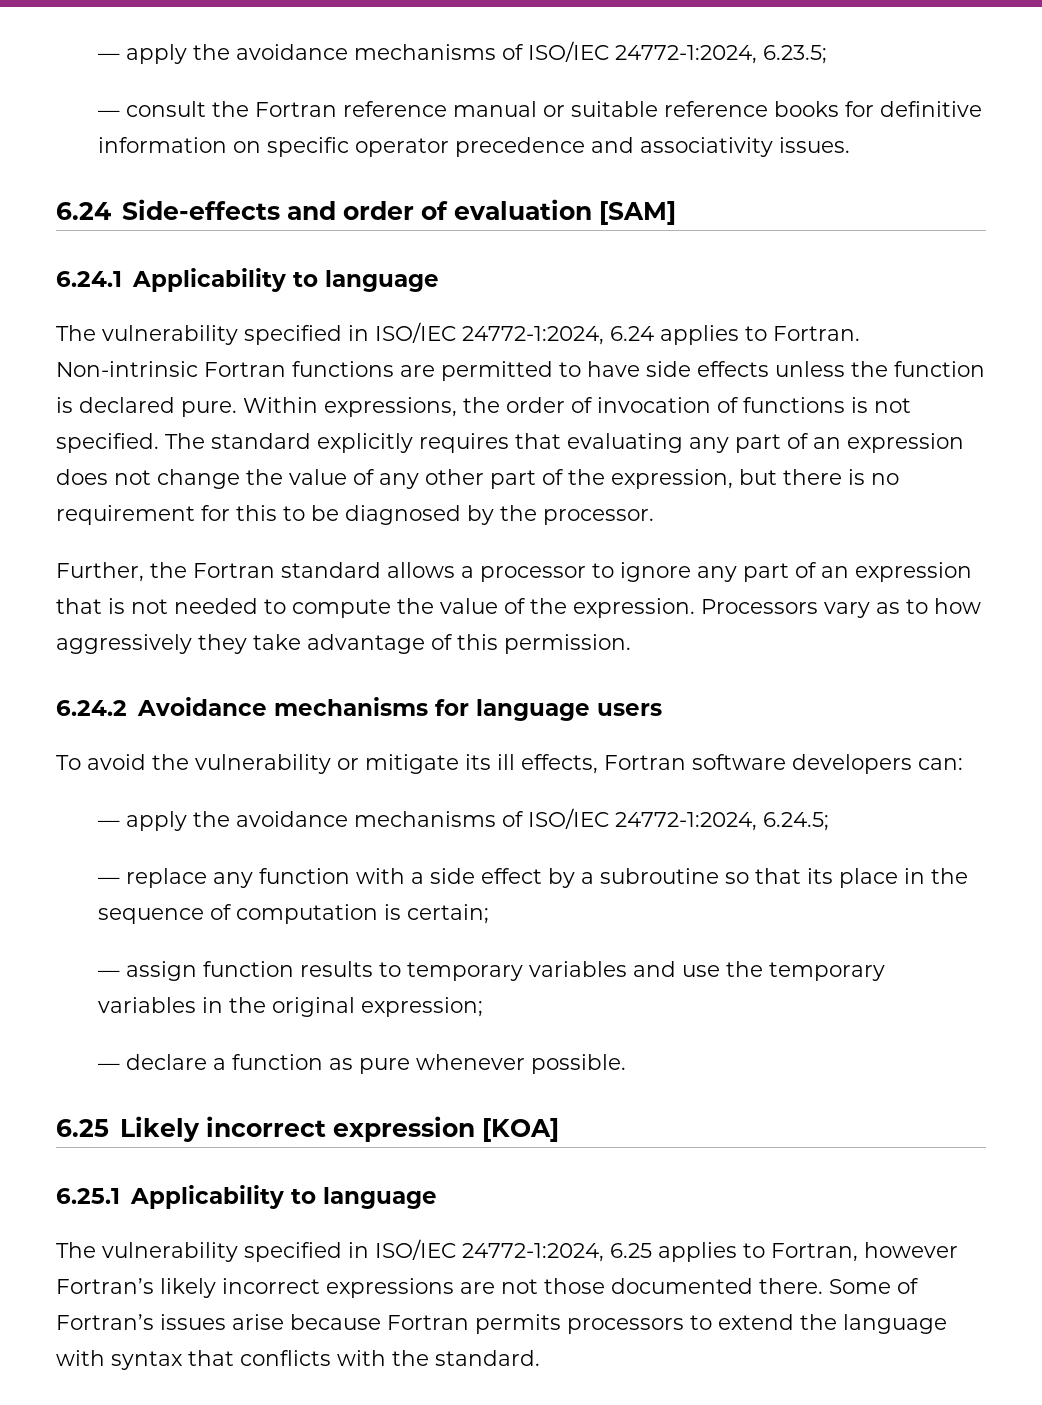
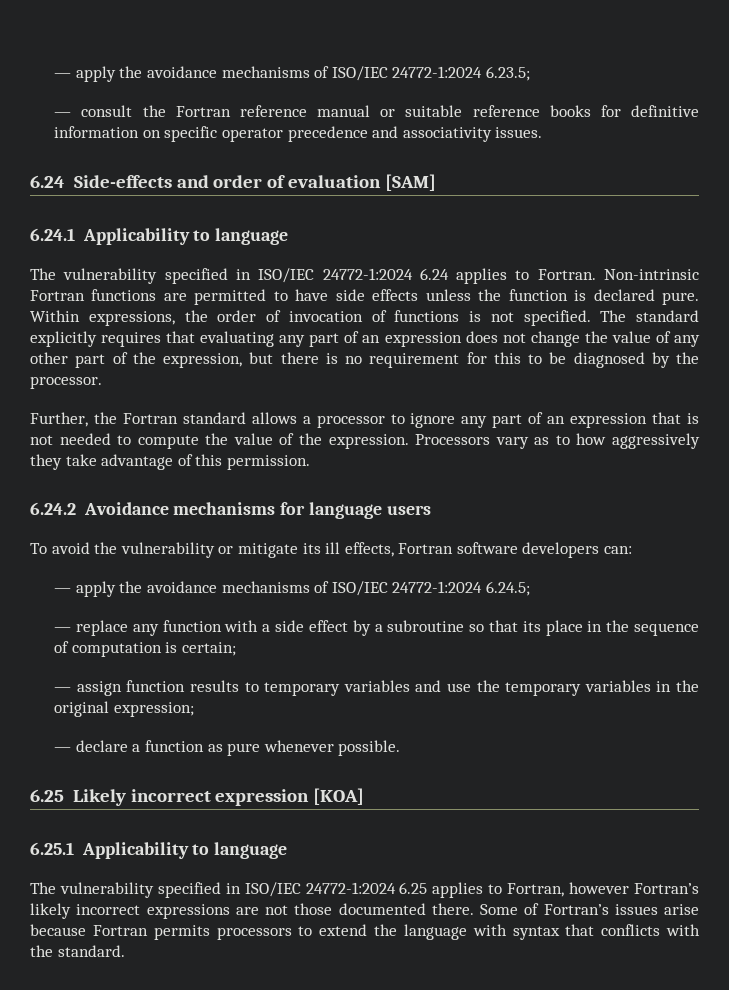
[98,41,758,64] — apply the avoidance mechanisms of ISO/IEC 24772-1:2024, -> [54,66,483,82] — apply the avoidance mechanisms of ISO/IEC 24772-1:2024
[462,326,604,345] 24772-1:2024, -> [322,268,413,280] 24772-1:2024
[615,812,758,831] 24772-1:2024, -> [392,581,483,593] 24772-1:2024
[462,1243,604,1262] 24772-1:2024, -> [305,882,396,894] 24772-1:2024

